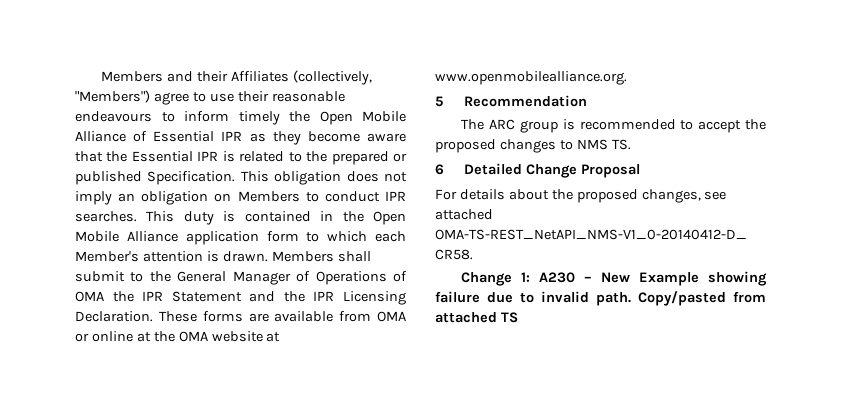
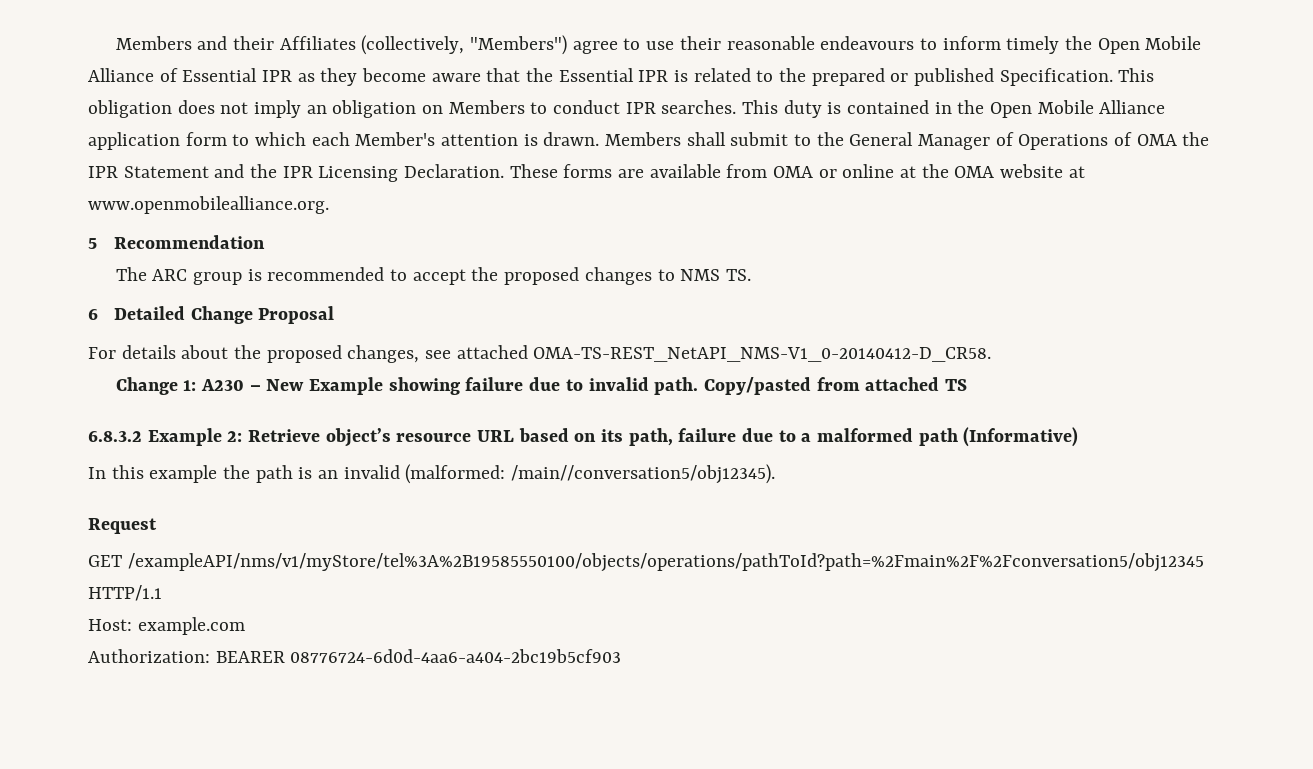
(518, 317) none -> [88,427,1079,447] [88,464,776,484] [88,518,157,534] [88,553,1204,572] [88,585,162,601] [88,617,245,635] [88,649,622,663] // 6.8.3.2 Example 2: Retrieve object’s resource URL based on its path, failure due to a malformed path (Informative) // In this example the path is an invalid (malformed: /main//conversation5/obj12345). // Request // GET /exampleAPI/nms/v1/myStore/tel%3A%2B19585550100/objects/operations/pathToId?path=%2Fmain%2F%2Fconversation5/obj12345 HTTP/1.1 // Host: example.com // Authorization: BEARER 08776724-6d0d-4aa6-a404-2bc19b5cf903

